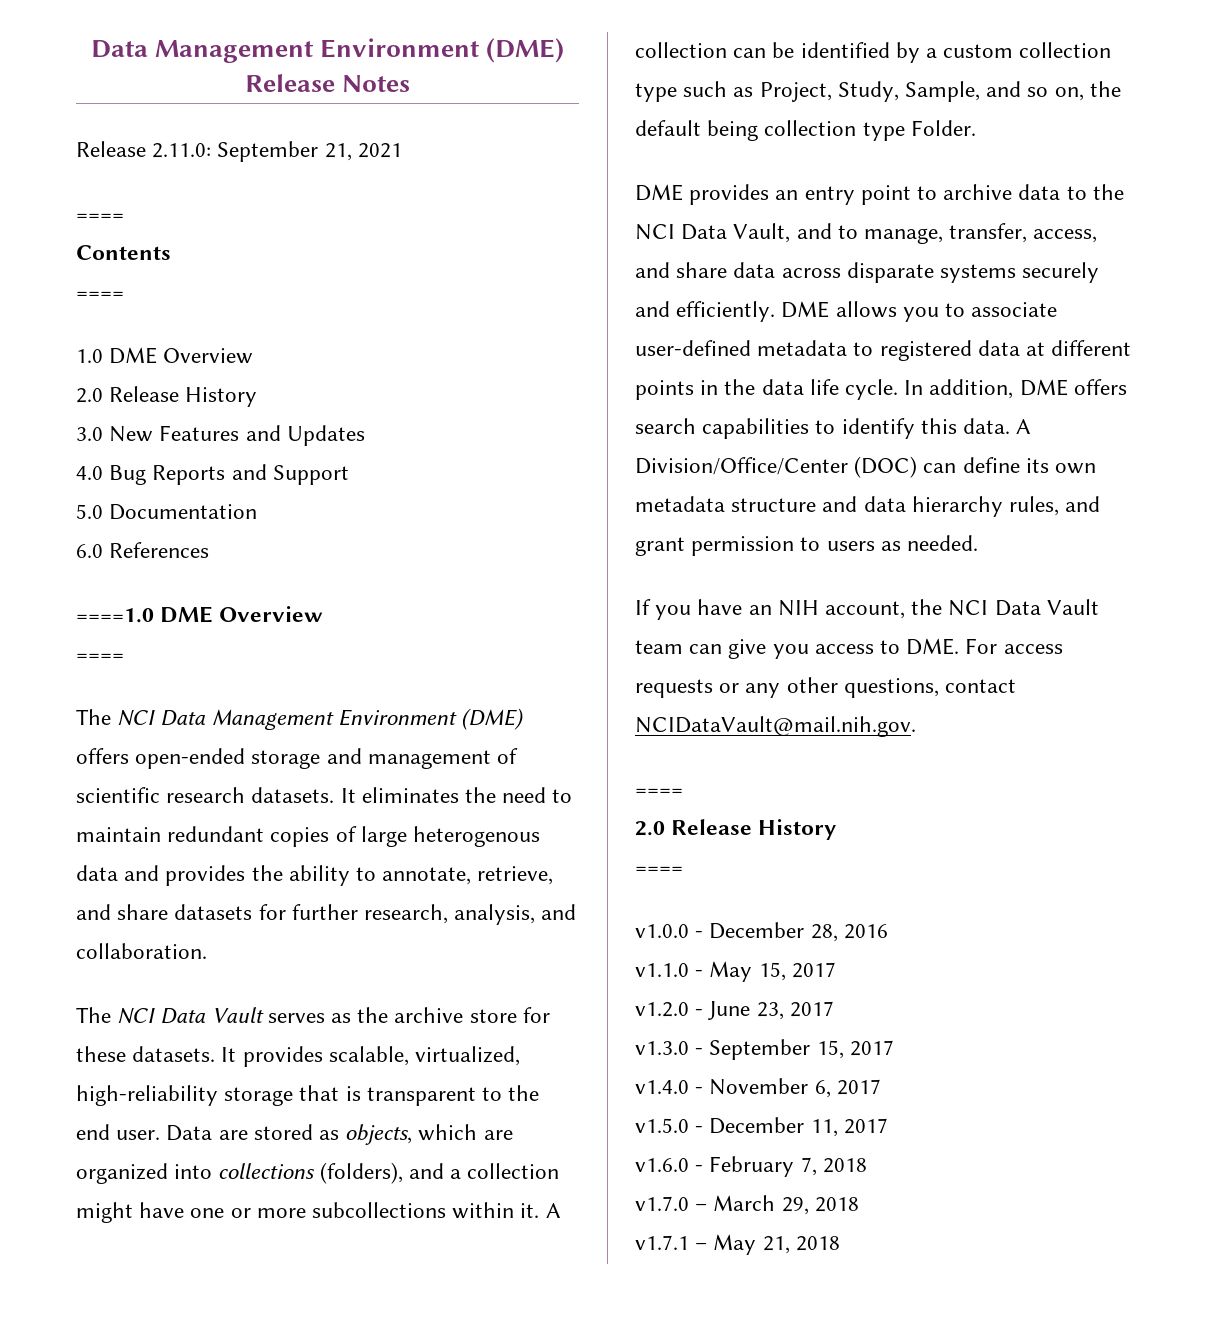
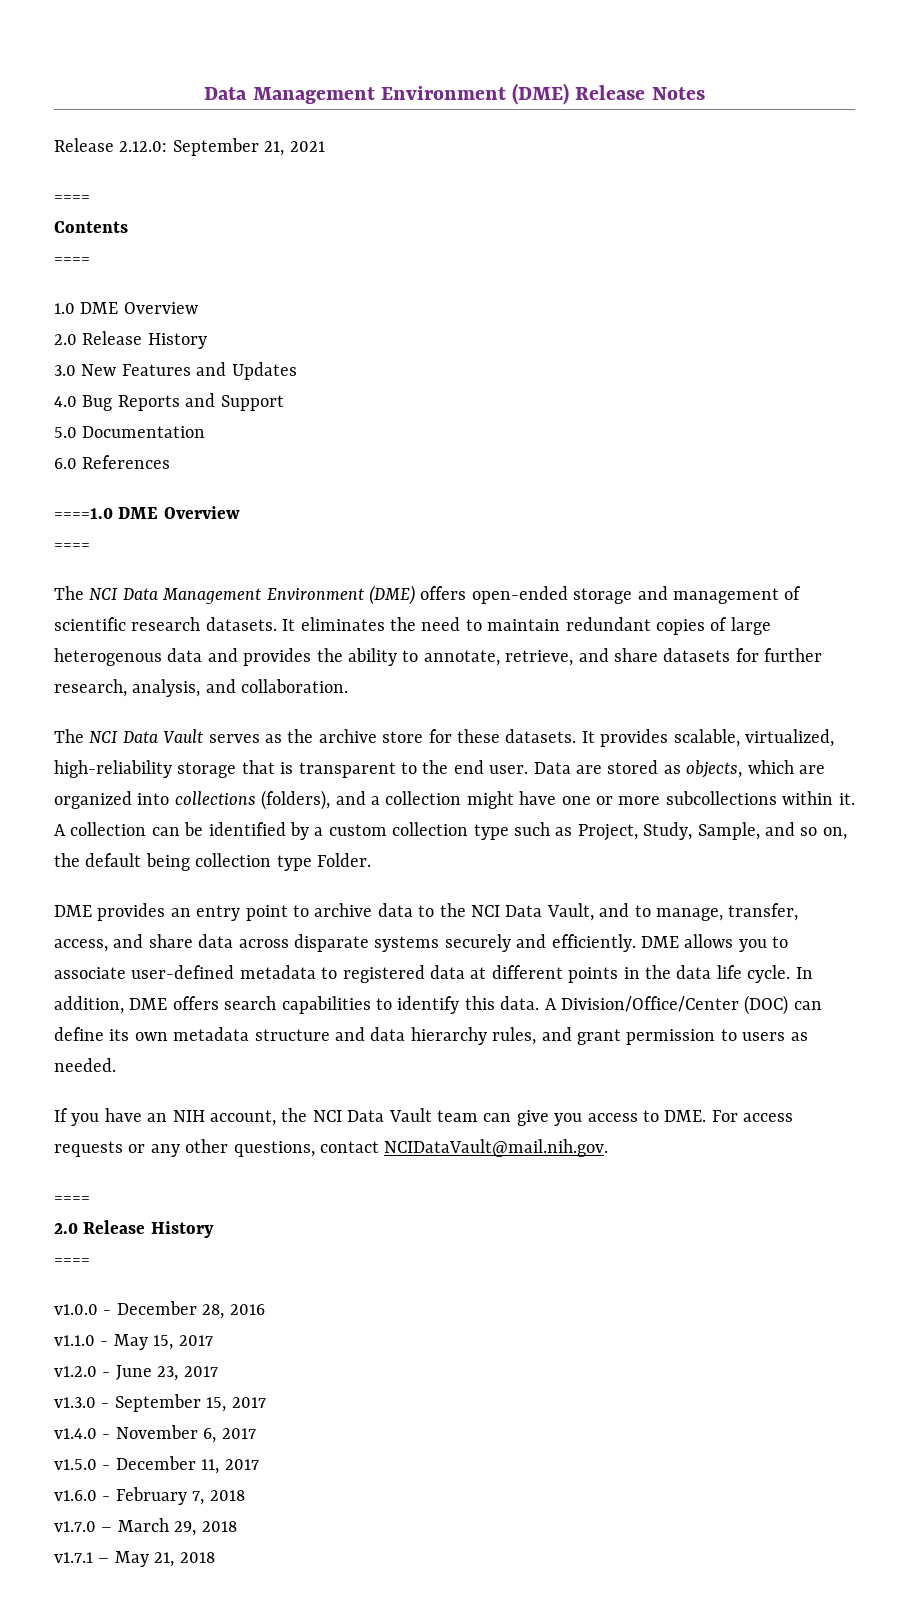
[152,143,212,158] 2.11.0: -> [119,141,168,152] 2.12.0:

